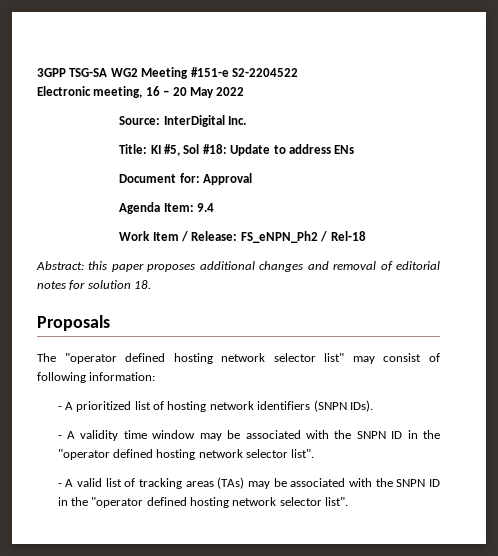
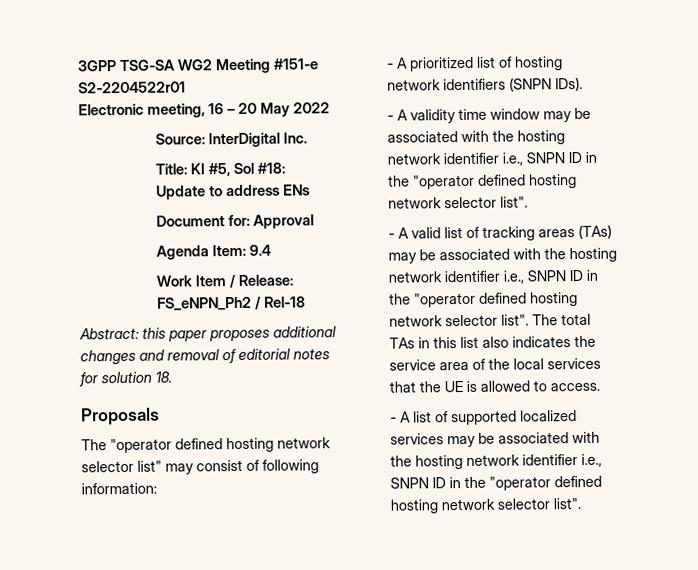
[231,68,298,77] S2-2204522 -> [78,81,186,94] S2-2204522r01
(352, 434) none -> [517,130,566,145] [387,152,524,166] hosting network identifier i.e.,
(393, 482) none -> [569,247,618,263] [388,270,525,284] hosting network identifier i.e.,
(349, 501) none -> [532,313,592,326] [389,335,597,349] [389,357,602,371] [389,380,601,393] [390,410,578,426] [390,431,601,448] [390,453,603,470] [390,475,603,491] [390,497,582,514] The total TAs in this list also indicates the service area of the local services that the UE is allowed to access. // - A list of supported localized services may be associated with the hosting network identifier i.e., SNPN ID in the "operator defined hosting network selector list".

